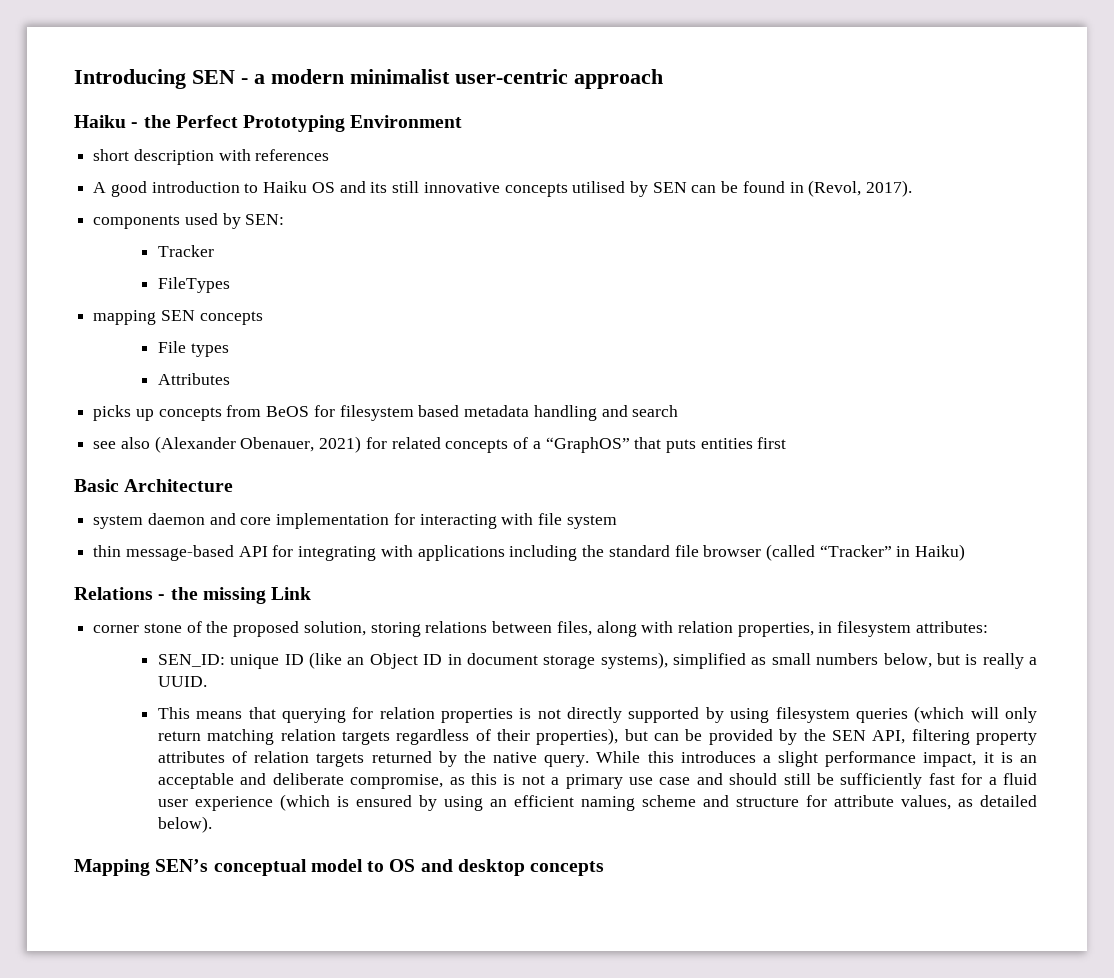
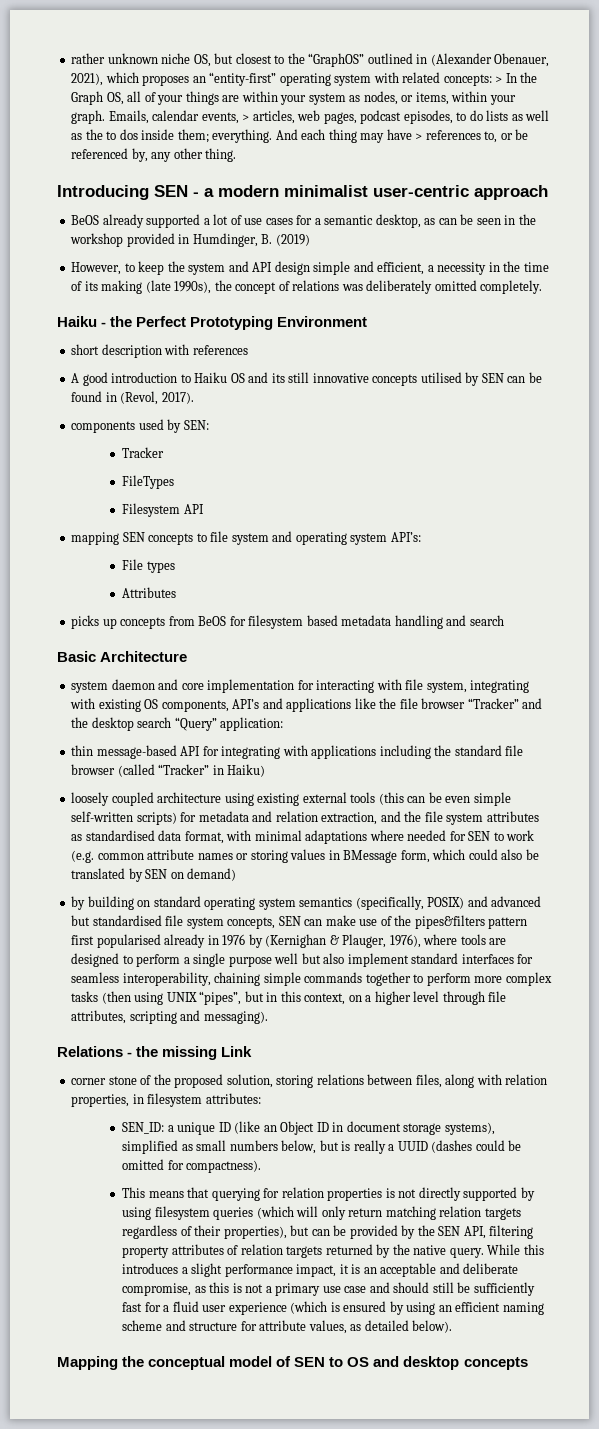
(74, 79) none -> [71,53,550,67] [71,72,538,86] [71,91,516,105] [71,110,550,124] [71,129,529,143] [71,148,237,162] rather unknown niche OS, but closest to the “GraphOS” outlined in (Alexander Obenauer, 2021), which proposes an “entity-first” operating system with related concepts: > In the Graph OS, all of your things are within your system as nodes, or items, within your graph. Emails, calendar events, > articles, web pages, podcast episodes, to do lists as well as the to dos inside them; everything. And each thing may have > references to, or be referenced by, any other thing. //
(663, 79) none -> [71,214,536,228] [70,233,310,247] [71,261,549,275] [71,280,543,294] // BeOS already supported a lot of use cases for a semantic desktop, as can be seen in the workshop provided in Humdinger, B. (2019) // However, to keep the system and API design simple and efficient, a necessity in the time of its making (late 1990s), the concept of relations was deliberately omitted completely.
(230, 285) none -> [122,503,204,517] // Filesystem API
(263, 318) none -> [196,531,421,545] to file system and operating system API’s:
[93,436,787,453] // see also (Alexander Obenauer, 2021) for related concepts of a “GraphOS” that puts entities first -> (504, 620) none
[566,515,617,529] system -> [426,680,530,693] [70,698,543,712] [71,717,284,731] system, integrating with existing OS components, API’s and applications like the file browser “Tracker” and the desktop search “Query” application:
(966, 552) none -> [71,792,511,806] [71,811,539,825] [71,830,535,844] [71,849,539,863] [71,868,237,882] [71,896,542,910] [71,915,528,929] [71,934,507,948] [71,953,534,967] [71,972,552,986] [71,991,507,1005] [71,1010,268,1024] // loosely coupled architecture using existing external tools (this can be even simple self-written scripts) for metadata and relation extraction, and the file system attributes as standardised data format, with minimal adaptations where needed for SEN to work (e.g. common attribute names or storing values in BMessage form, which could also be translated by SEN on demand) // by building on standard operating system semantics (specifically, POSIX) and advanced but standardised file system concepts, SEN can make use of the pipes&filters pattern first popularised already in 1976 by (Kernighan & Plauger, 1976), where tools are designed to perform a single purpose well but also implement standard interfaces for seamless interoperability, chaining simple commands together to perform more complex tasks (then using UNIX “pipes”, but in this context, on a higher level through file attributes, scripting and messaging).
(225, 660) none -> [167,1125,174,1132] a
[157,676,207,687] UUID. -> [397,1140,522,1153] [122,1159,262,1173] UUID (dashes could be omitted for compactness).
[155,859,209,872] SEN’s -> [122,1356,145,1367] the
(363, 865) none -> [276,1356,326,1367] of SEN

